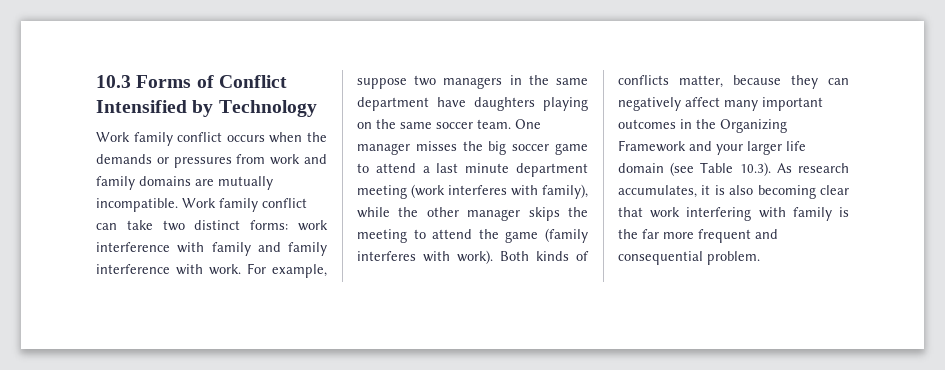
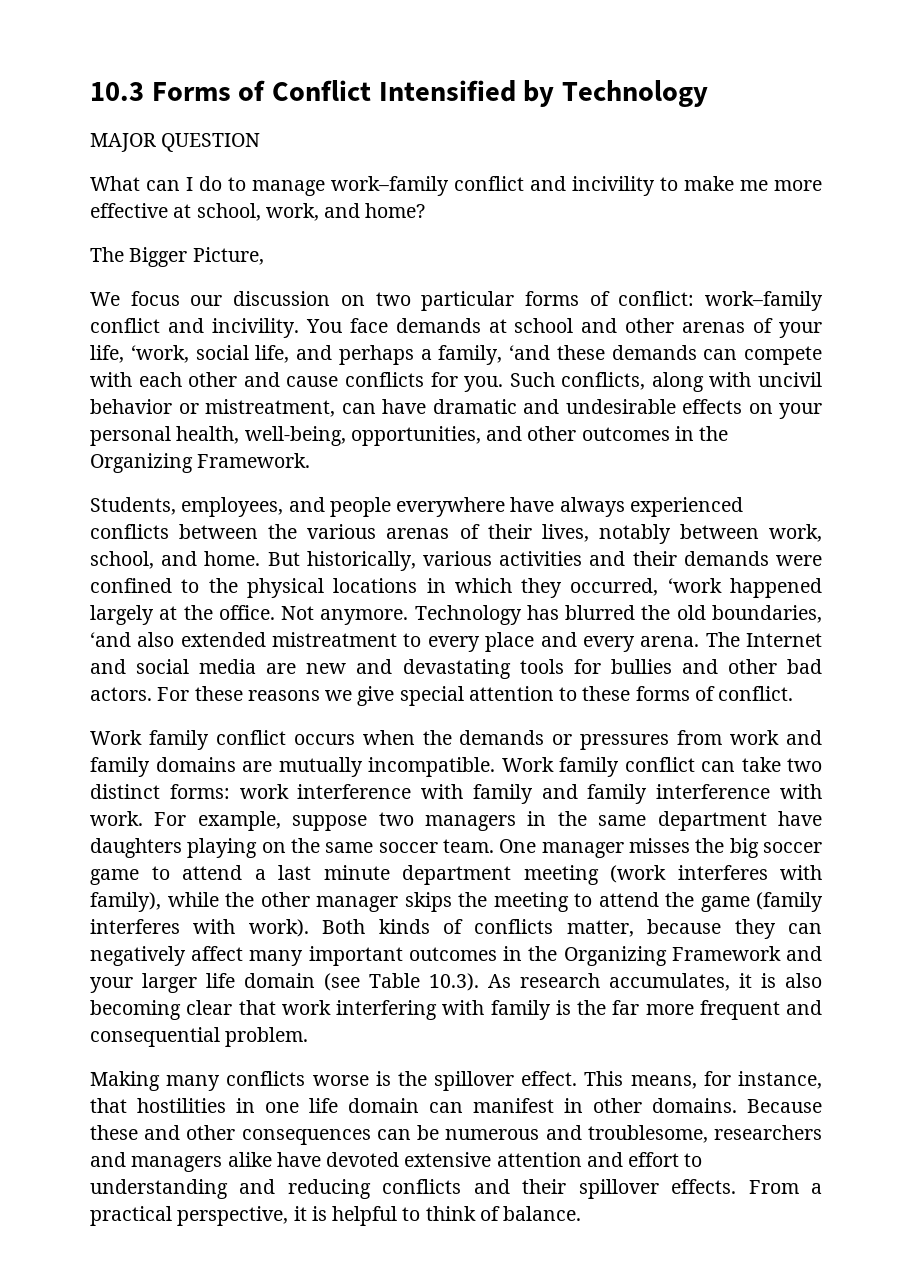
(317, 108) none -> [90,133,261,152] [90,176,822,196] [90,203,426,221] [90,247,264,267] [90,291,823,311] [90,318,822,338] [90,345,822,365] [90,372,822,392] [90,399,822,419] [90,426,729,446] [90,453,311,473] [90,497,743,517] [90,524,823,544] [90,551,823,571] [90,578,822,598] [90,605,822,625] [90,632,823,652] [90,659,822,679] [90,686,794,706] // MAJOR QUESTION // What can I do to manage work–family conflict and incivility to make me more effective at school, work, and home? // The Bigger Picture, // We focus our discussion on two particular forms of conflict: work–family conflict and incivility. You face demands at school and other arenas of your life, ‘work, social life, and perhaps a family, ‘and these demands can compete with each other and cause conflicts for you. Such conflicts, along with uncivil behavior or mistreatment, can have dramatic and undesirable effects on your personal health, well-being, opportunities, and other outcomes in the Organizing Framework. // Students, employees, and people everywhere have always experienced conflicts between the various arenas of their lives, notably between work, school, and home. But historically, various activities and their demands were confined to the physical locations in which they occurred, ‘work happened largely at the office. Not anymore. Technology has blurred the old boundaries, ‘and also extended mistreatment to every place and every arena. The Internet and social media are new and devastating tools for bullies and other bad actors. For these reasons we give special attention to these forms of conflict.
(760, 258) none -> [90,1071,822,1091] [90,1098,822,1113] [90,1125,822,1145] [90,1152,703,1172] [90,1179,823,1199] [90,1206,582,1226] // Making many conflicts worse is the spillover effect. This means, for instance, that hostilities in one life domain can manifest in other domains. Because these and other consequences can be numerous and troublesome, researchers and managers alike have devoted extensive attention and effort to understanding and reducing conflicts and their spillover effects. From a practical perspective, it is helpful to think of balance.

